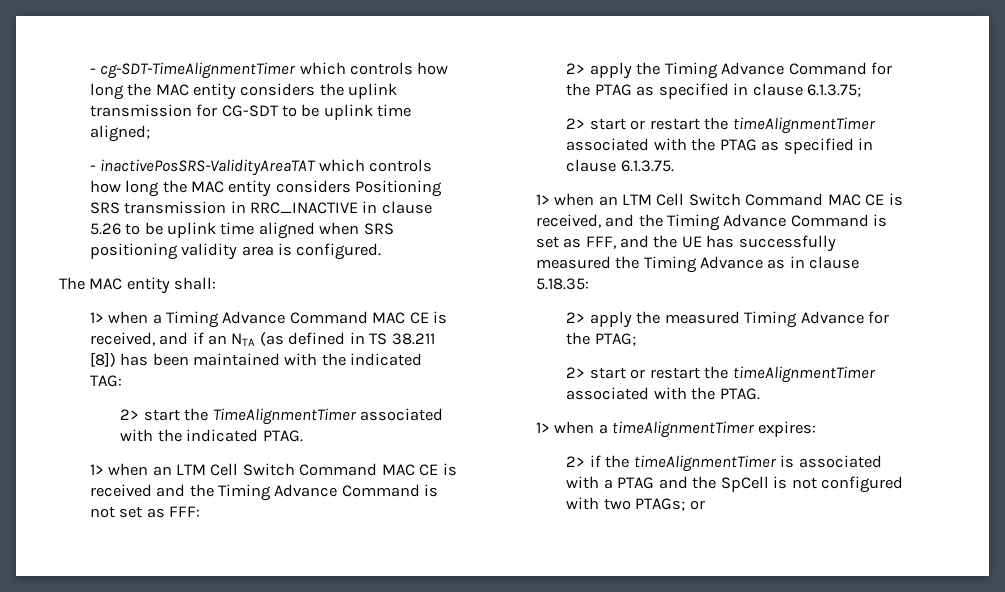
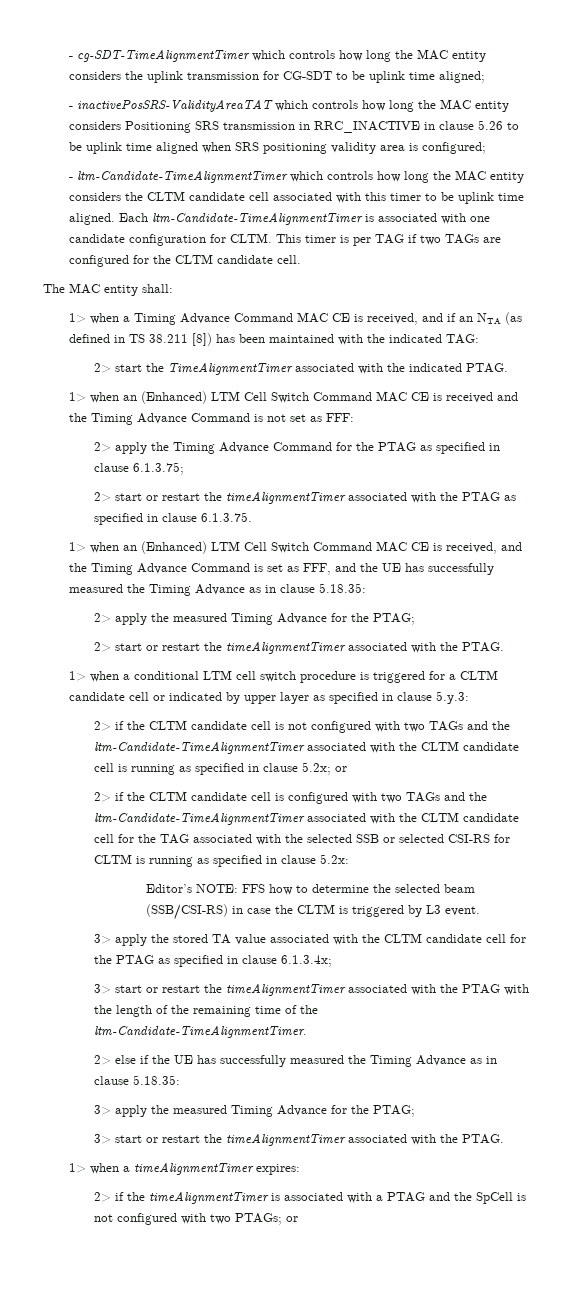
[296,243,382,260] configured. -> [421,142,486,154] [68,170,524,183] [68,191,524,204] [68,212,490,225] [68,233,501,246] [68,254,301,267] configured; // - ltm-Candidate-TimeAlignmentTimer which controls how long the MAC entity considers the CLTM candidate cell associated with this timer to be uplink time aligned. Each ltm-Candidate-TimeAlignmentTimer is associated with one candidate configuration for CLTM. This timer is per TAG if two TAGs are configured for the CLTM candidate cell.
(172, 471) none -> [140,391,207,404] (Enhanced)
(618, 201) none -> [140,541,207,554] (Enhanced)
(760, 394) none -> [68,670,498,683] [68,691,469,704] [94,720,511,733] [94,741,520,754] [94,762,348,775] [94,791,488,804] [94,812,520,825] [94,834,511,845] [94,854,350,867] [145,884,475,895] [145,904,480,920] [94,933,527,946] [94,955,333,967] [94,983,530,996] [94,1005,319,1017] [94,1025,308,1038] [94,1055,498,1067] [94,1075,181,1085] [94,1105,416,1117] [94,1133,505,1146] // 1> when a conditional LTM cell switch procedure is triggered for a CLTM candidate cell or indicated by upper layer as specified in clause 5.y.3: // 2> if the CLTM candidate cell is not configured with two TAGs and the ltm-Candidate-TimeAlignmentTimer associated with the CLTM candidate cell is running as specified in clause 5.2x; or // 2> if the CLTM candidate cell is configured with two TAGs and the ltm-Candidate-TimeAlignmentTimer associated with the CLTM candidate cell for the TAG associated with the selected SSB or selected CSI-RS for CLTM is running as specified in clause 5.2x: // Editor’s NOTE: FFS how to determine the selected beam (SSB/CSI-RS) in case the CLTM is triggered by L3 event. // 3> apply the stored TA value associated with the CLTM candidate cell for the PTAG as specified in clause 6.1.3.4x; // 3> start or restart the timeAlignmentTimer associated with the PTAG with the length of the remaining time of the ltm-Candidate-TimeAlignmentTimer. // 2> else if the UE has successfully measured the Timing Advance as in clause 5.18.35: // 3> apply the measured Timing Advance for the PTAG; // 3> start or restart the timeAlignmentTimer associated with the PTAG.

